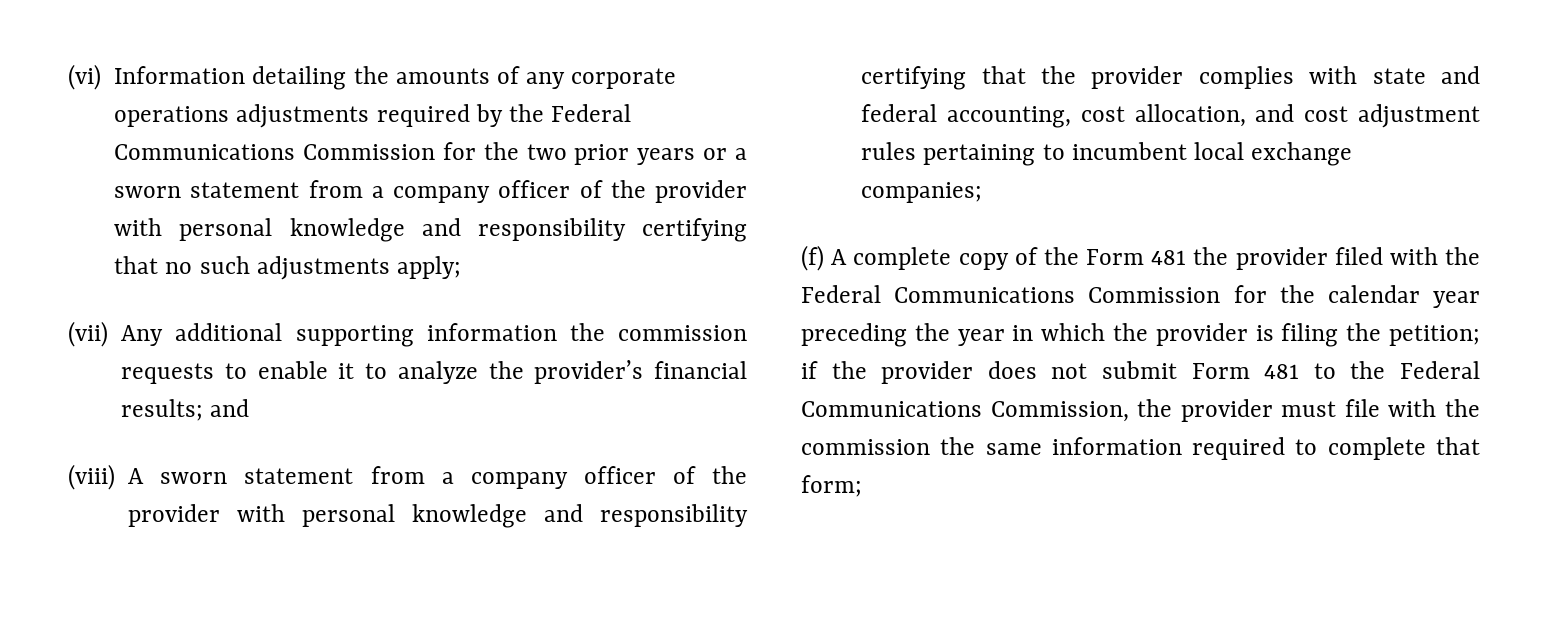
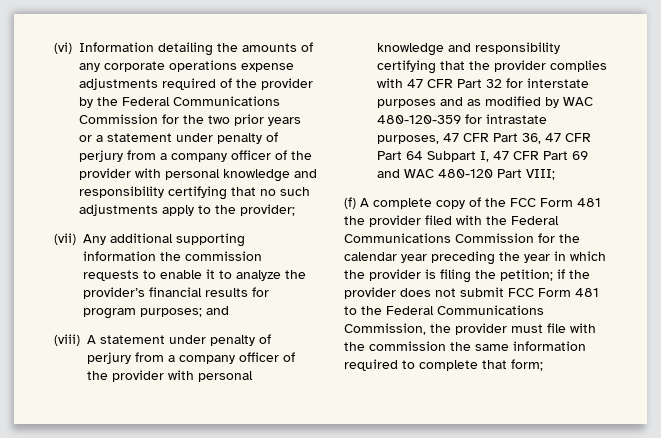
(230, 116) none -> [241,63,294,72] expense
(470, 115) none -> [220,78,313,90] of the provider
[114,182,300,198] sworn statement -> [107,132,278,144] [79,150,123,162] statement under penalty of perjury
[396,256,461,279] apply; -> [162,204,295,216] apply to the provider;
[121,399,204,421] results; -> [205,287,269,297] [83,308,202,319] results for program purposes;
[160,468,354,484] sworn statement -> [100,334,271,346] [87,352,131,364] statement under penalty of perjury
[1372,66,1480,84] [861,104,1480,128] [861,142,1353,166] [861,182,983,203] state and federal accounting, cost allocation, and cost adjustment rules pertaining to incumbent local exchange companies; -> [407,78,589,88] [377,96,593,108] [377,114,547,124] [377,133,591,144] [377,151,588,162] [377,169,555,180] 47 CFR Part 32 for interstate purposes and as modified by WAC 480-120-359 for intrastate purposes, 47 CFR Part 36, 47 CFR Part 64 Subpart I, 47 CFR Part 69 and WAC 480-120 Part VIII;
(1079, 256) none -> [510,198,536,207] FCC
(1177, 370) none -> [508,288,534,297] FCC

